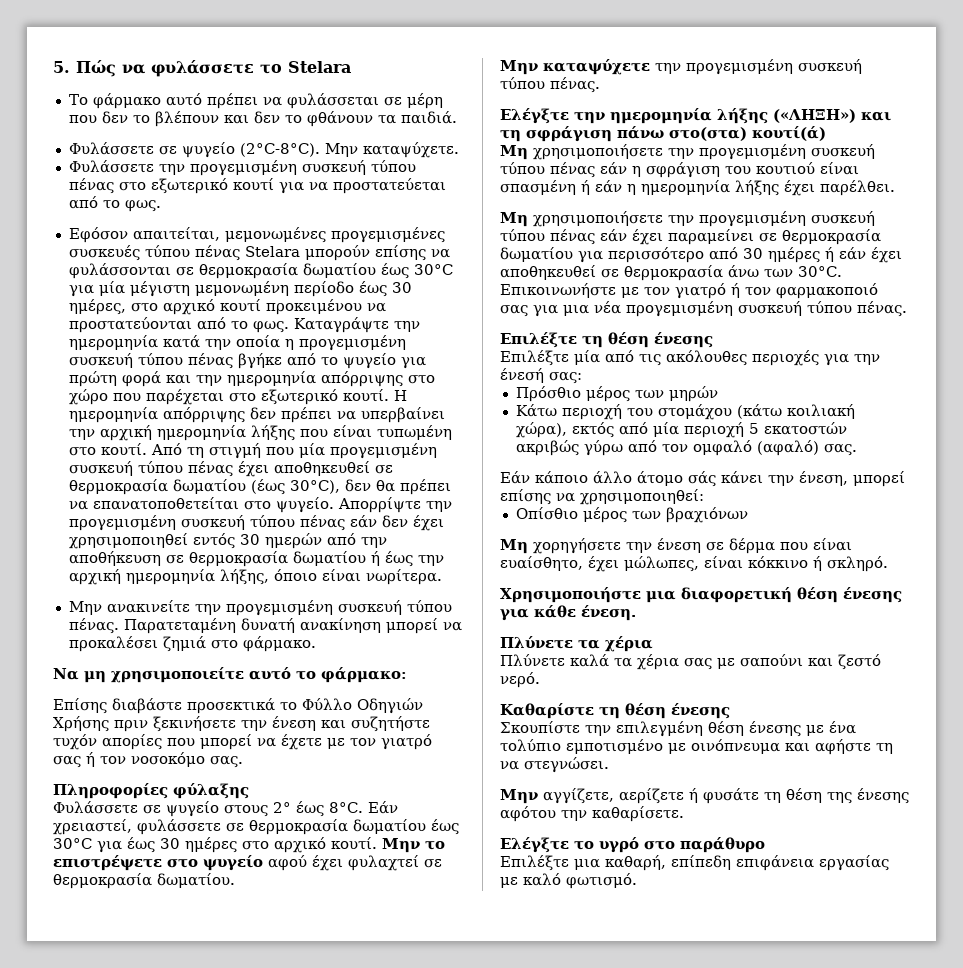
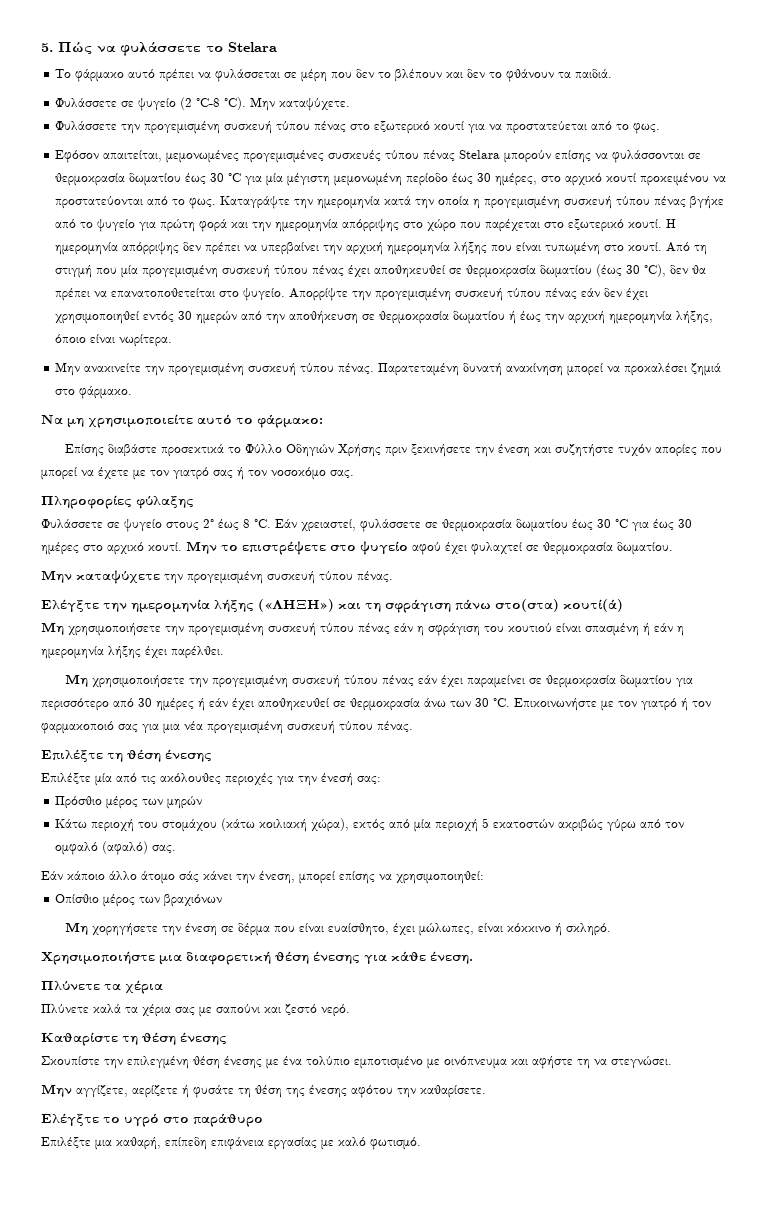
[239,143,320,157] (2°C-8°C). -> [180,97,247,110] (2 °C-8 °C).
[413,264,453,275] 30°C -> [210,173,242,182] 30 °C
[289,480,340,494] 30°C), -> [626,264,667,277] 30 °C),
[329,802,363,813] 8°C. -> [243,519,271,528] 8 °C.
[53,838,92,849] 30°C -> [597,519,628,528] 30 °C
[798,266,842,277] 30°C. -> [475,698,510,707] 30 °C.

